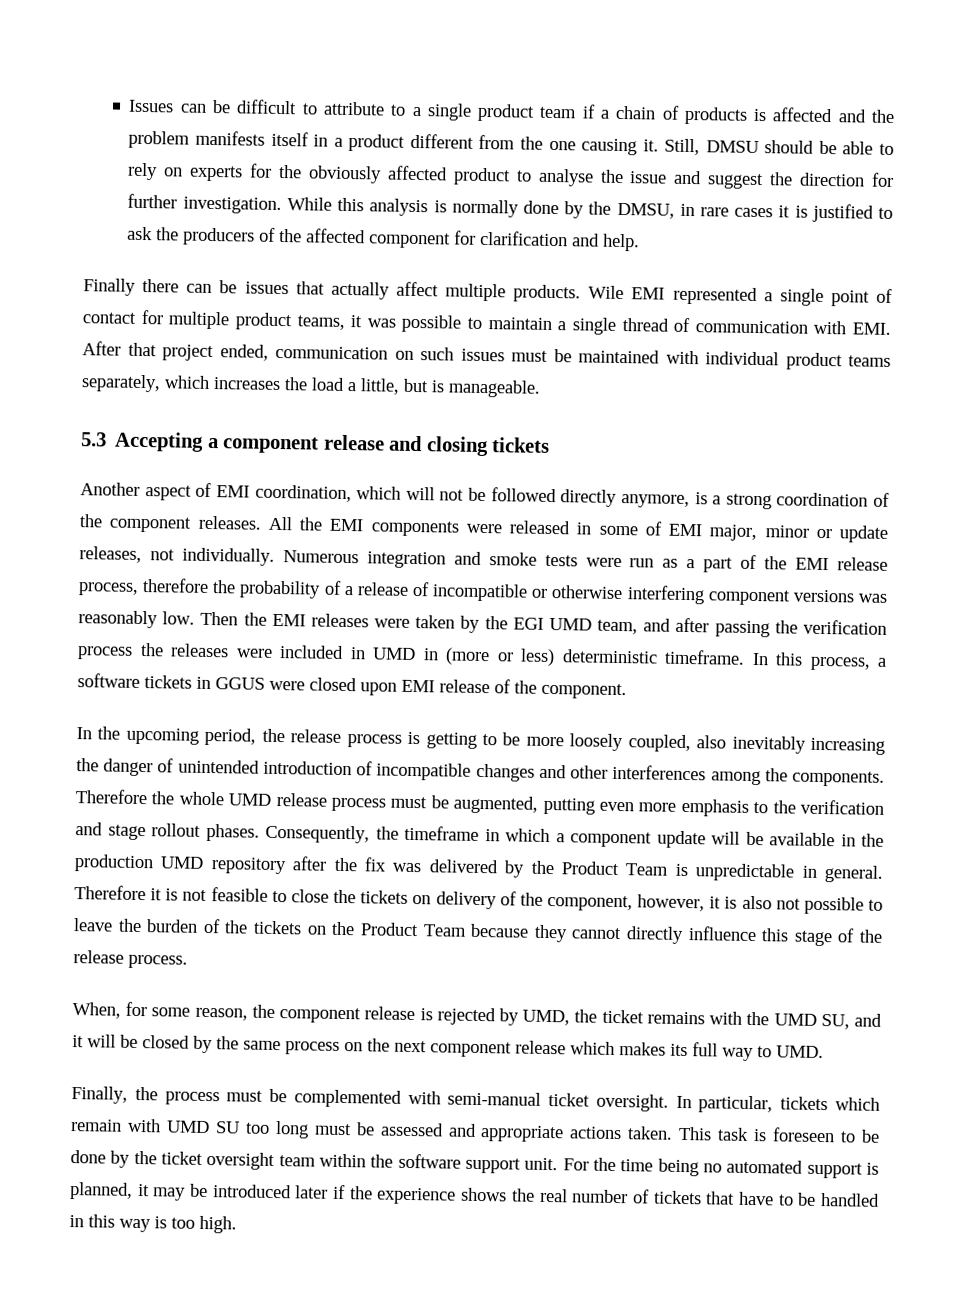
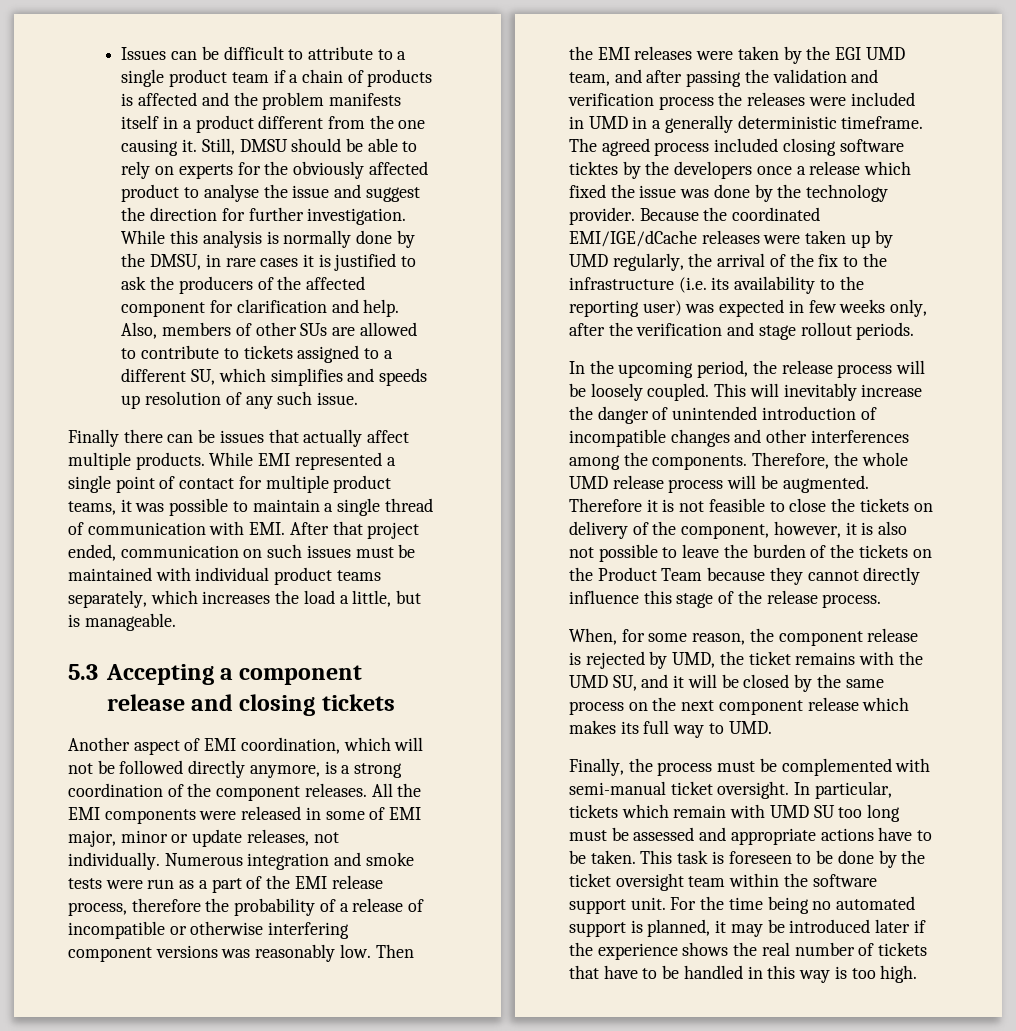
(641, 242) none -> [121,322,417,339] [121,345,393,363] [121,368,428,386] [121,391,359,409] Also, members of other SUs are allowed to contribute to tickets assigned to a different SU, which simplifies and speeds up resolution of any such issue.
[588,285,625,300] Wile -> [209,452,254,466] While
(798, 627) none -> [772,69,879,83] validation and
[445,647,887,671] [77,673,627,700] (more or less) deterministic timeframe. In this process, a software tickets in GGUS were closed upon EMI release of the component. -> [652,115,924,133] [569,138,904,156] [569,161,912,179] [569,184,889,202] [569,207,821,225] [569,230,893,248] [569,253,887,271] [569,276,864,294] [569,299,928,317] [569,322,915,340] a generally deterministic timeframe. The agreed process included closing software ticktes by the developers once a release which fixed the issue was done by the technology provider. Because the coordinated EMI/IGE/dCache releases were taken up by UMD regularly, the arrival of the fix to the infrastructure (i.e. its availability to the reporting user) was expected in few weeks only, after the verification and stage rollout periods.
[407,731,885,755] is getting to be more loosely coupled, also inevitably increasing -> [896,360,926,374] [569,383,923,401] will be loosely coupled. This will inevitably increase
[75,789,147,805] Therefore -> [752,452,830,469] Therefore,
[390,795,884,817] [75,822,884,849] [74,854,883,883] must be augmented, putting even more emphasis to the verification and stage rollout phases. Consequently, the timeframe in which a component update will be available in the production UMD repository after the fix was delivered by the Product Team is unpredictable in general. -> [727,475,869,493] will be augmented.
(623, 1133) none -> [878,827,933,841] [569,850,586,864] have to be

